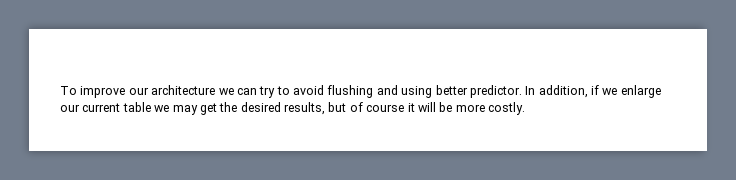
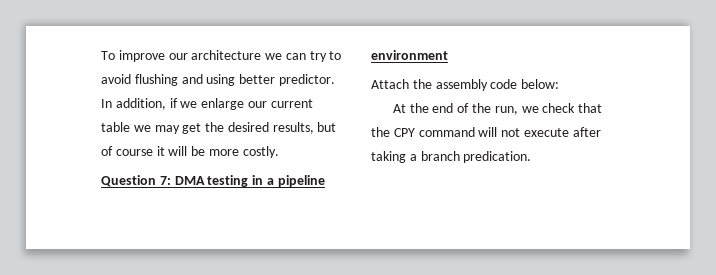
(525, 108) none -> [101,175,325,187] [371,50,448,60] [371,79,560,91] [392,103,603,115] [371,127,601,137] [371,151,532,163] // Question 7: DMA testing in a pipeline environment // Attach the assembly code below: // At the end of the run, we check that the CPY command will not execute after taking a branch predication.

